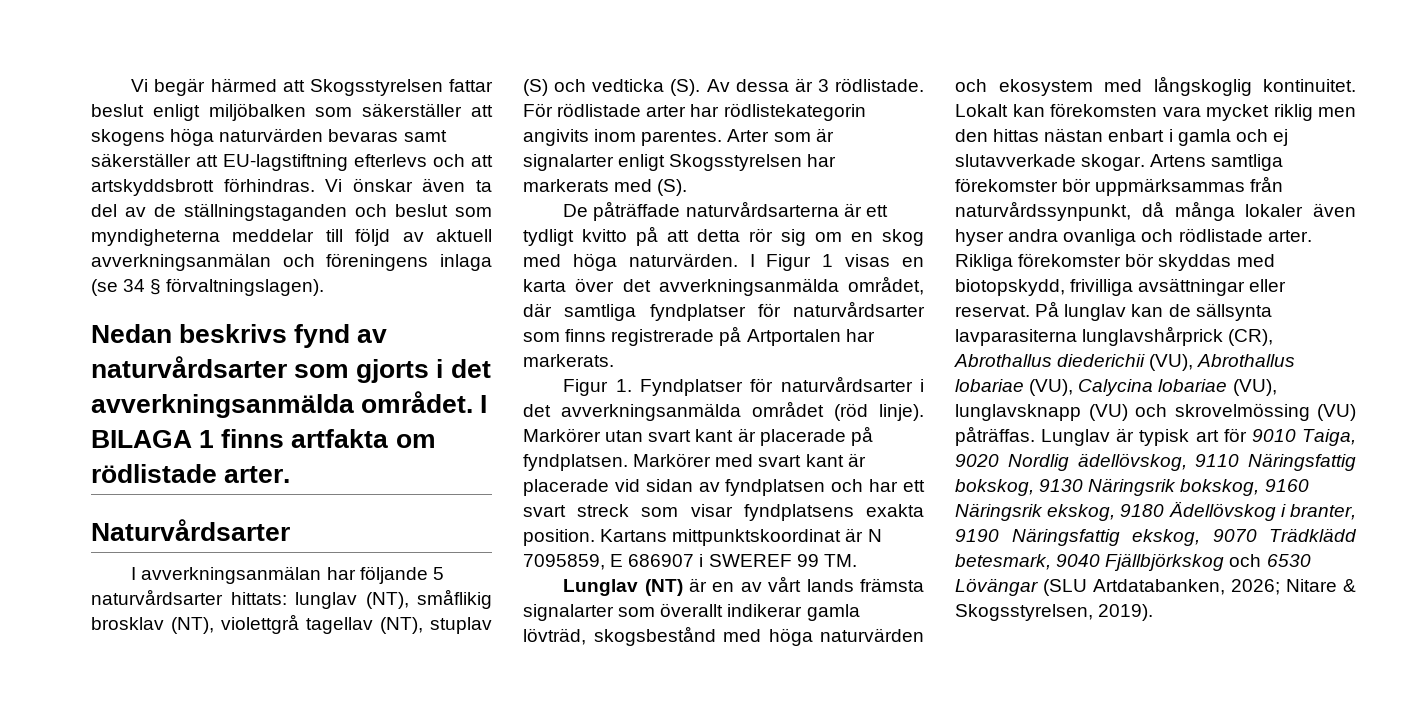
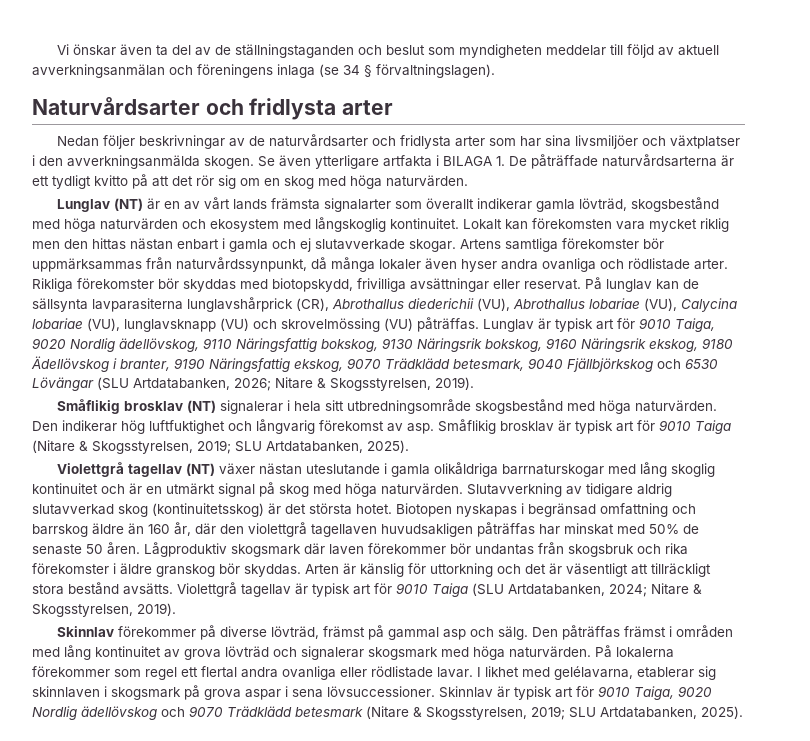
[131,78,494,96] [91,103,494,121] [91,128,447,146] [91,153,493,171] [91,178,343,196] Vi begär härmed att Skogsstyrelsen fattar beslut enligt miljöbalken som säkerställer att skogens höga naturvärden bevaras samt säkerställer att EU-lagstiftning efterlevs och att artskyddsbrott förhindras. Vi -> [56,44,69,55] Vi
[91,229,220,246] myndigheterna -> [458,44,542,58] myndigheten
[91,324,388,348] [91,356,491,383] [91,391,488,418] [91,429,436,448] [91,464,291,483] [91,519,290,541] [131,566,444,584] [91,589,492,609] [91,614,492,634] [523,78,924,96] [523,103,866,121] [523,128,834,146] [523,154,837,171] [523,179,688,196] Nedan beskrivs fynd av naturvårdsarter som gjorts i det avverkningsanmälda området. I BILAGA 1 finns artfakta om rödlistade arter. // Naturvårdsarter // I avverkningsanmälan har följande 5 naturvårdsarter hittats: lunglav (NT), småflikig brosklav (NT), violettgrå tagellav (NT), stuplav (S) och vedticka (S). Av dessa är 3 rödlistade. För rödlistade arter har rödlistekategorin angivits inom parentes. Arter som är signalarter enligt Skogsstyrelsen har markerats med (S). // -> [32,97,394,120] [56,134,740,149] [32,155,505,169] Naturvårdsarter och fridlysta arter // Nedan följer beskrivningar av de naturvårdsarter och fridlysta arter som har sina livsmiljöer och växtplatser i den avverkningsanmälda skogen. Se även ytterligare artfakta i BILAGA 1.
[697,229,740,242] detta -> [172,176,193,186] det
[749,254,924,271] [523,276,924,296] [523,301,925,321] [523,326,875,346] [523,354,614,367] [563,376,924,396] [523,401,924,421] [523,426,873,446] [523,453,866,471] [523,479,925,496] [523,504,924,521] [523,528,882,546] [523,554,857,570] I Figur 1 visas en karta över det avverkningsanmälda området, där samtliga fyndplatser för naturvårdsarter som finns registrerade på Artportalen har markerats. // Figur 1. Fyndplatser för naturvårdsarter i det avverkningsanmälda området (röd linje). Markörer utan svart kant är placerade på fyndplatsen. Markörer med svart kant är placerade vid sidan av fyndplatsen och har ett svart streck som visar fyndplatsens exakta position. Kartans mittpunktskoordinat är N 7095859, E 686907 i SWEREF 99 TM. -> (468, 181) none
(1154, 612) none -> [56,399,717,414] [32,419,731,434] [32,440,409,454] [56,462,715,477] [32,482,672,497] [32,503,696,517] [32,522,699,537] [32,542,688,557] [32,563,711,577] [32,582,702,597] [32,603,176,617] [56,625,733,640] [32,645,674,660] [32,666,716,680] [32,685,712,700] [32,706,743,720] // Småflikig brosklav (NT) signalerar i hela sitt utbredningsområde skogsbestånd med höga naturvärden. Den indikerar hög luftfuktighet och långvarig förekomst av asp. Småflikig brosklav är typisk art för 9010 Taiga (Nitare & Skogsstyrelsen, 2019; SLU Artdatabanken, 2025). // Violettgrå tagellav (NT) växer nästan uteslutande i gamla olikåldriga barrnaturskogar med lång skoglig kontinuitet och är en utmärkt signal på skog med höga naturvärden. Slutavverkning av tidigare aldrig slutavverkad skog (kontinuitetsskog) är det största hotet. Biotopen nyskapas i begränsad omfattning och barrskog äldre än 160 år, där den violettgrå tagellaven huvudsakligen påträffas har minskat med 50% de senaste 50 åren. Lågproduktiv skogsmark där laven förekommer bör undantas från skogsbruk och rika förekomster i äldre granskog bör skyddas. Arten är känslig för uttorkning och det är väsentligt att tillräckligt stora bestånd avsätts. Violettgrå tagellav är typisk art för 9010 Taiga (SLU Artdatabanken, 2024; Nitare & Skogsstyrelsen, 2019). // Skinnlav förekommer på diverse lövträd, främst på gammal asp och sälg. Den påträffas främst i områden med lång kontinuitet av grova lövträd och signalerar skogsmark med höga naturvärden. På lokalerna förekommer som regel ett flertal andra ovanliga eller rödlistade lavar. I likhet med gelélavarna, etablerar sig skinnlaven i skogsmark på grova aspar i sena lövsuccessioner. Skinnlav är typisk art för 9010 Taiga, 9020 Nordlig ädellövskog och 9070 Trädklädd betesmark (Nitare & Skogsstyrelsen, 2019; SLU Artdatabanken, 2025).

